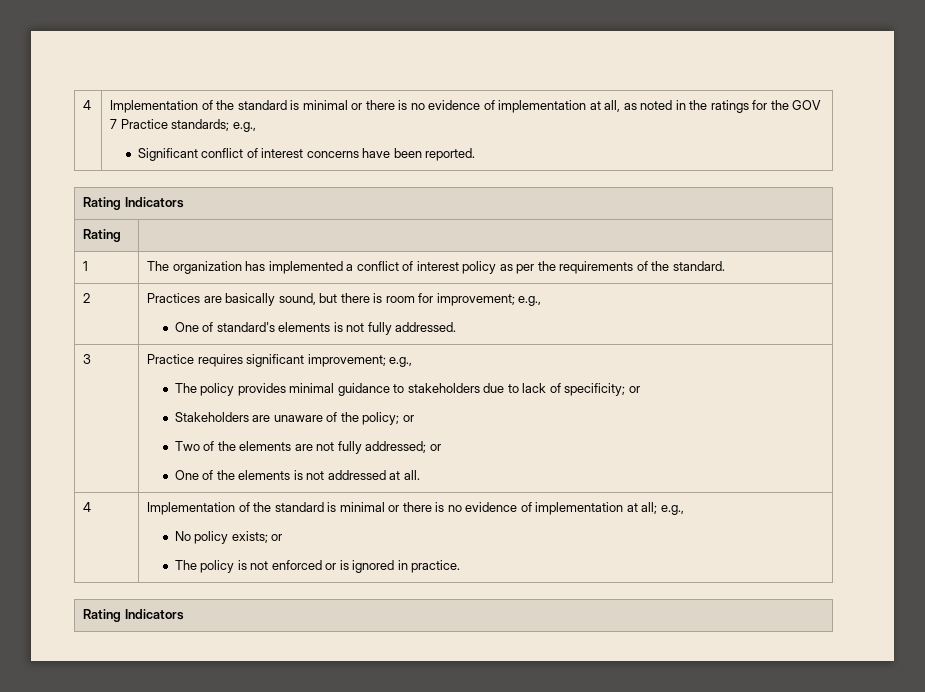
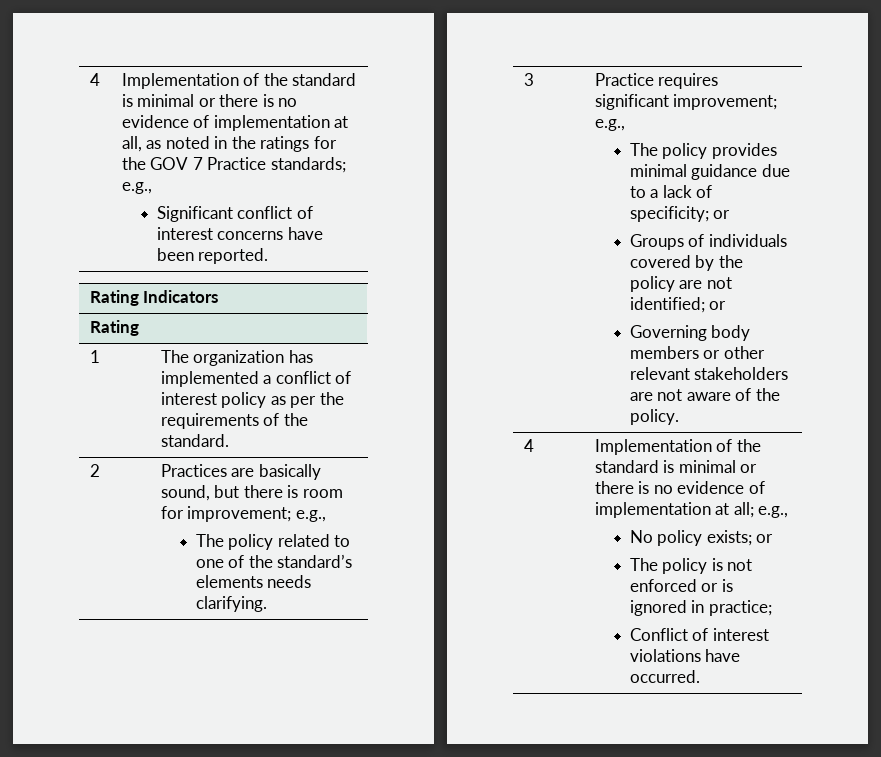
[174,322,457,335] One of standard's elements is not fully addressed. -> [195,534,351,550] [195,554,353,568] [195,575,312,588] [195,596,267,612] The policy related to one of the standard’s elements needs clarifying.
[393,383,480,393] to stakeholders -> (758, 172) none
(519, 388) none -> [650,189,659,198] a
[174,412,414,425] [174,441,441,454] [174,470,420,480] Stakeholders are unaware of the policy; or // Two of the elements are not fully addressed; or // One of the elements is not addressed at all. -> [629,234,787,250] [629,255,743,271] [629,276,732,292] [629,297,727,313] [629,325,751,341] [629,346,765,359] [629,367,789,380] [629,388,780,401] [629,409,679,425] Groups of individuals covered by the policy are not identified; or // Governing body members or other relevant stakeholders are not aware of the policy.
[411,560,461,573] [83,609,184,622] practice. // Rating Indicators -> [708,600,772,616] [629,628,769,641] [629,649,741,662] [629,670,700,683] practice; // Conflict of interest violations have occurred.

